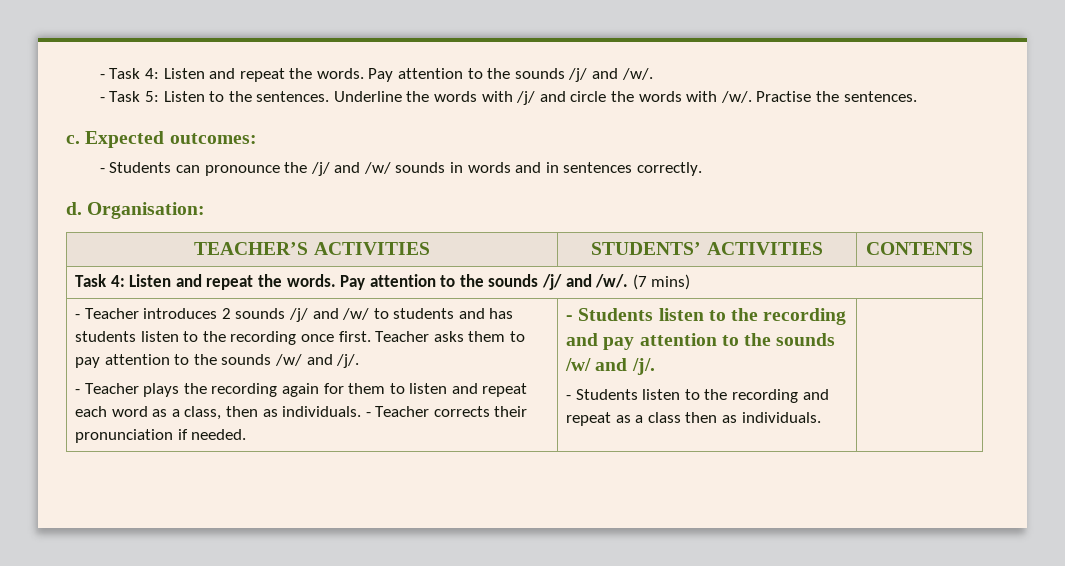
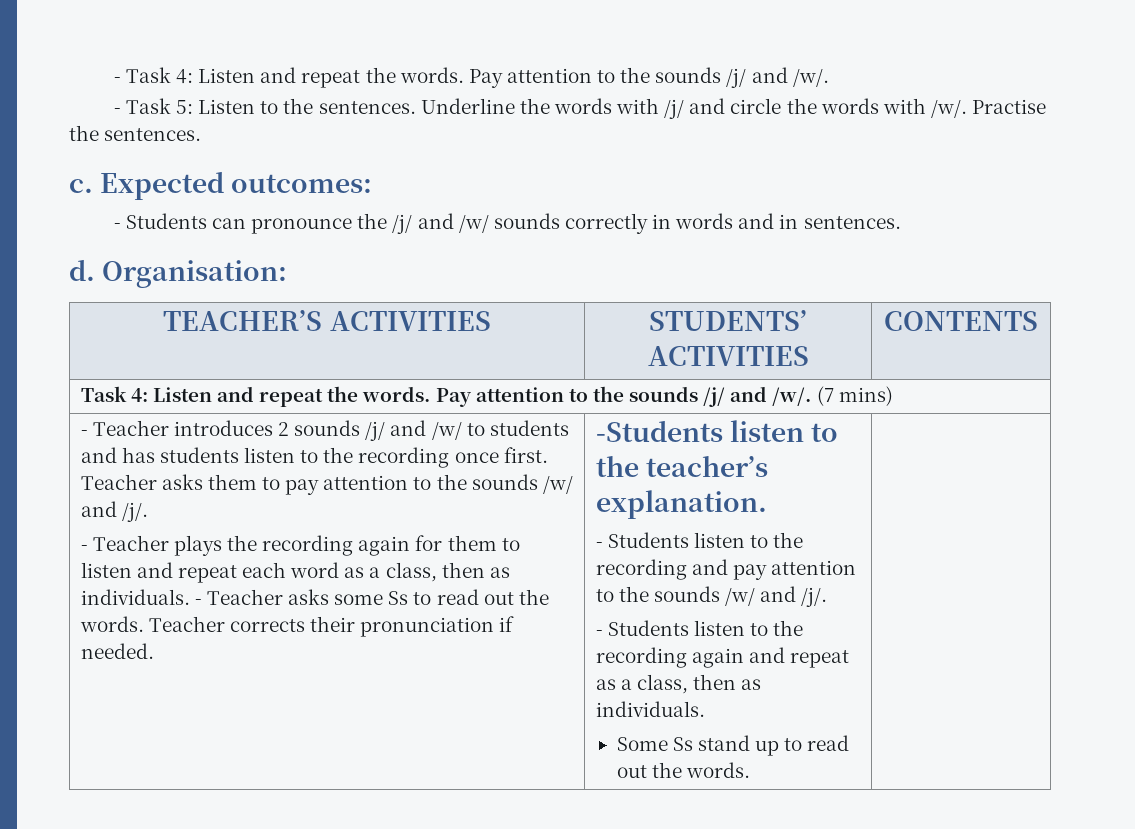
(446, 167) none -> [564,213,648,234] correctly
[563,162,702,176] sentences correctly. -> [803,216,901,229] sentences.
(430, 411) none -> [288,589,549,605] [79,616,225,632] asks some Ss to read out the words. Teacher
(247, 434) none -> [595,420,838,442] [595,455,768,477] [595,490,767,519] -Students listen to the teacher’s explanation. //
(798, 396) none -> [691,648,744,668] again
[647,412,821,423] class then as individuals. -> [636,674,762,694] [595,701,705,717] [616,735,850,756] [616,762,750,778] class, then as individuals. // Some Ss stand up to read out the words.

